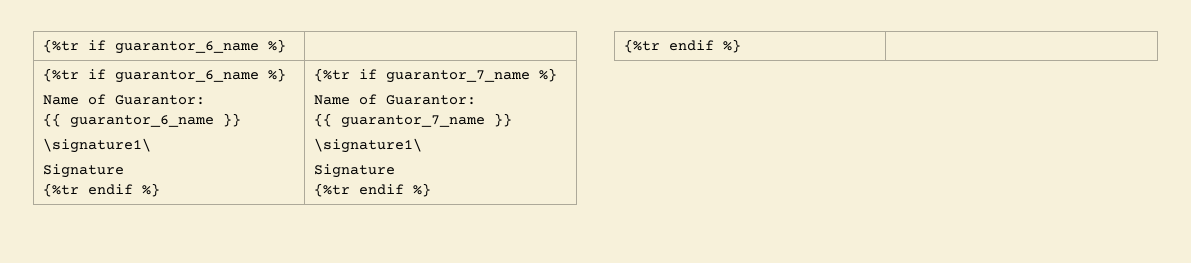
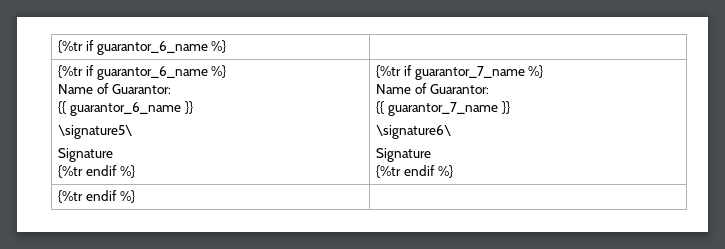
[42,138,151,153] \signature1\ -> [58,125,133,139] \signature5\
[313,138,422,153] \signature1\ -> [376,125,452,139] \signature6\

